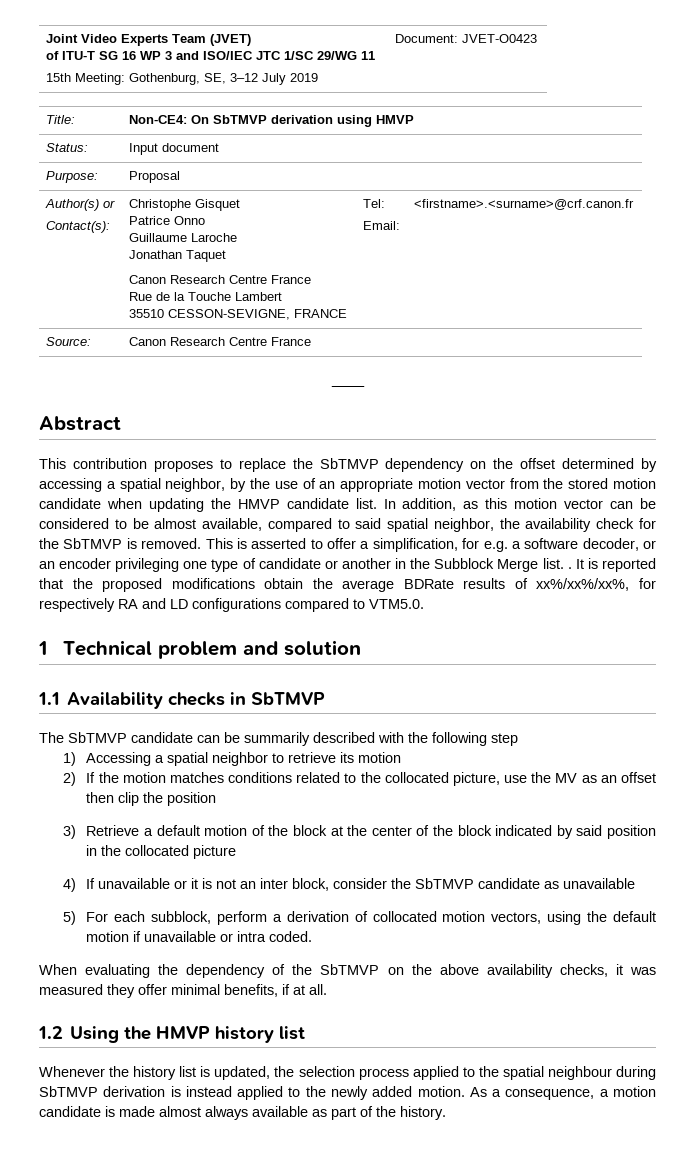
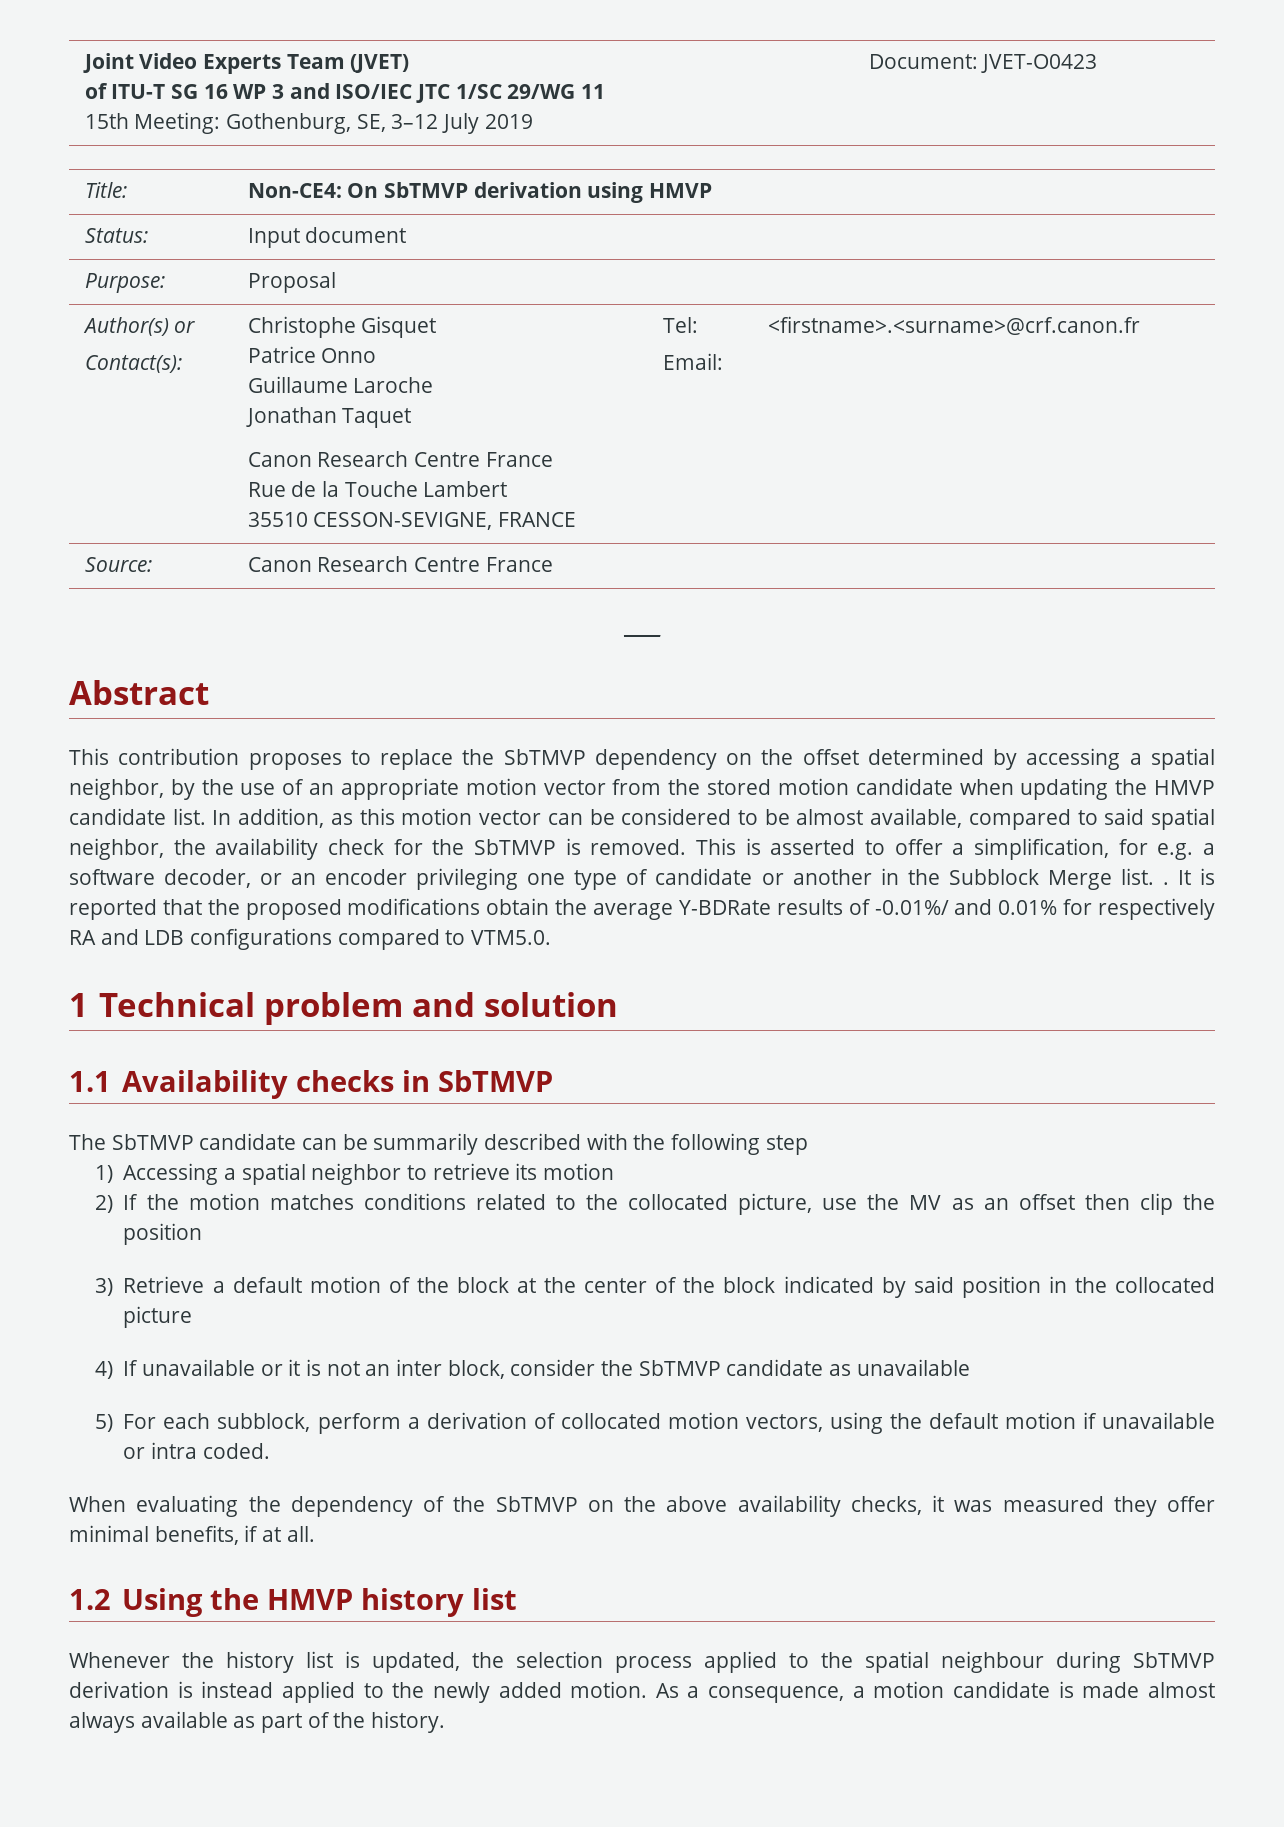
[403,579,454,589] BDRate -> [678,900,771,915] Y-BDRate
[536,578,630,591] xx%/xx%/xx%, -> [874,899,1058,915] -0.01%/ and 0.01%
[170,599,188,609] LD -> [144,930,185,945] LDB

